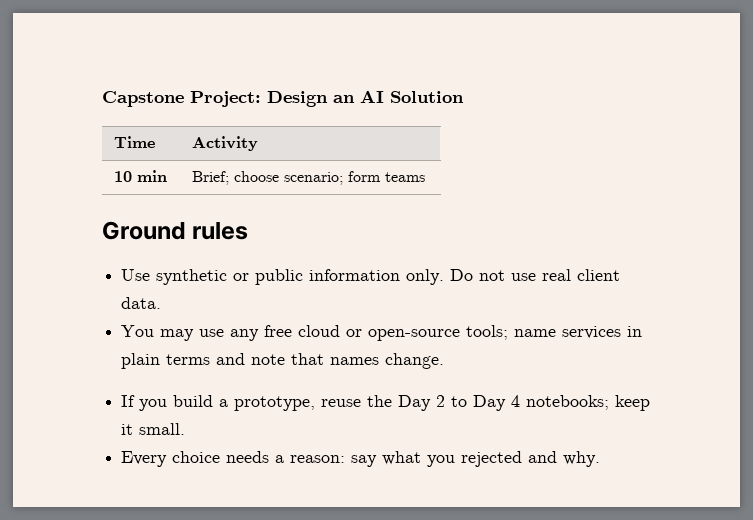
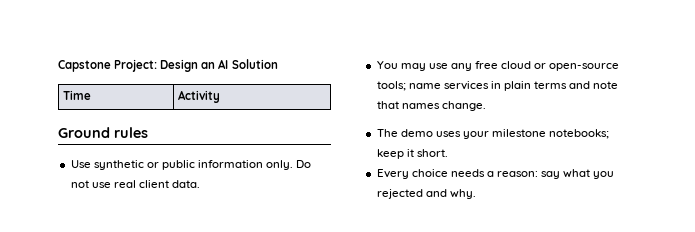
[113,170,167,182] [191,171,425,185] // 10 min | Brief; choose scenario; form teams -> (221, 96) none
[121,395,521,411] If you build a prototype, reuse the Day 2 to Day 4 -> [376,129,547,139] The demo uses your milestone
[139,423,186,435] small. -> [416,149,448,157] short.

